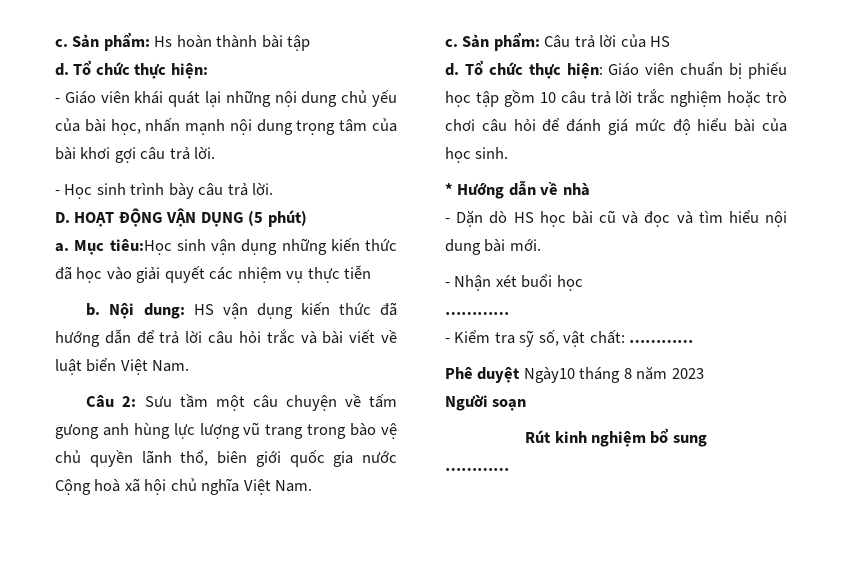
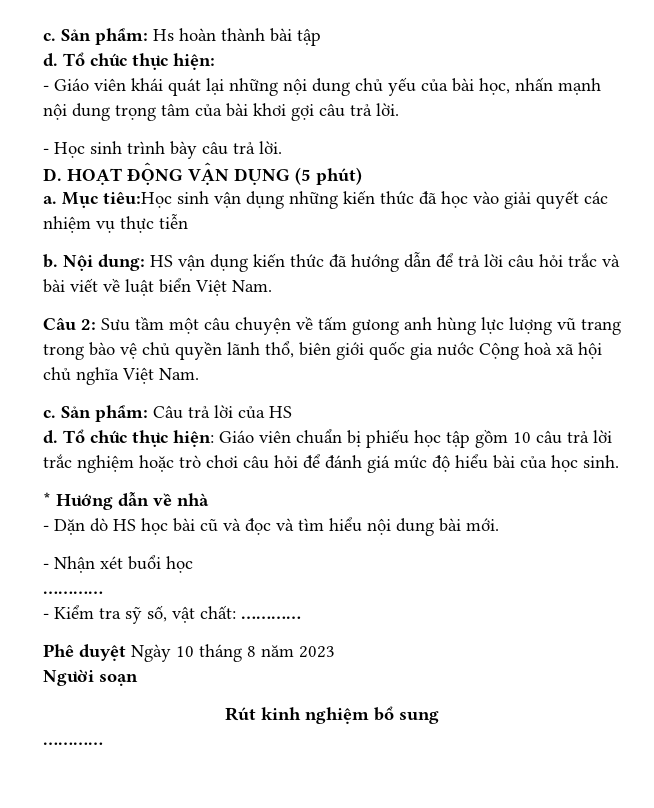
[523,367,575,383] Ngày10 -> [131,644,194,662] Ngày 10

